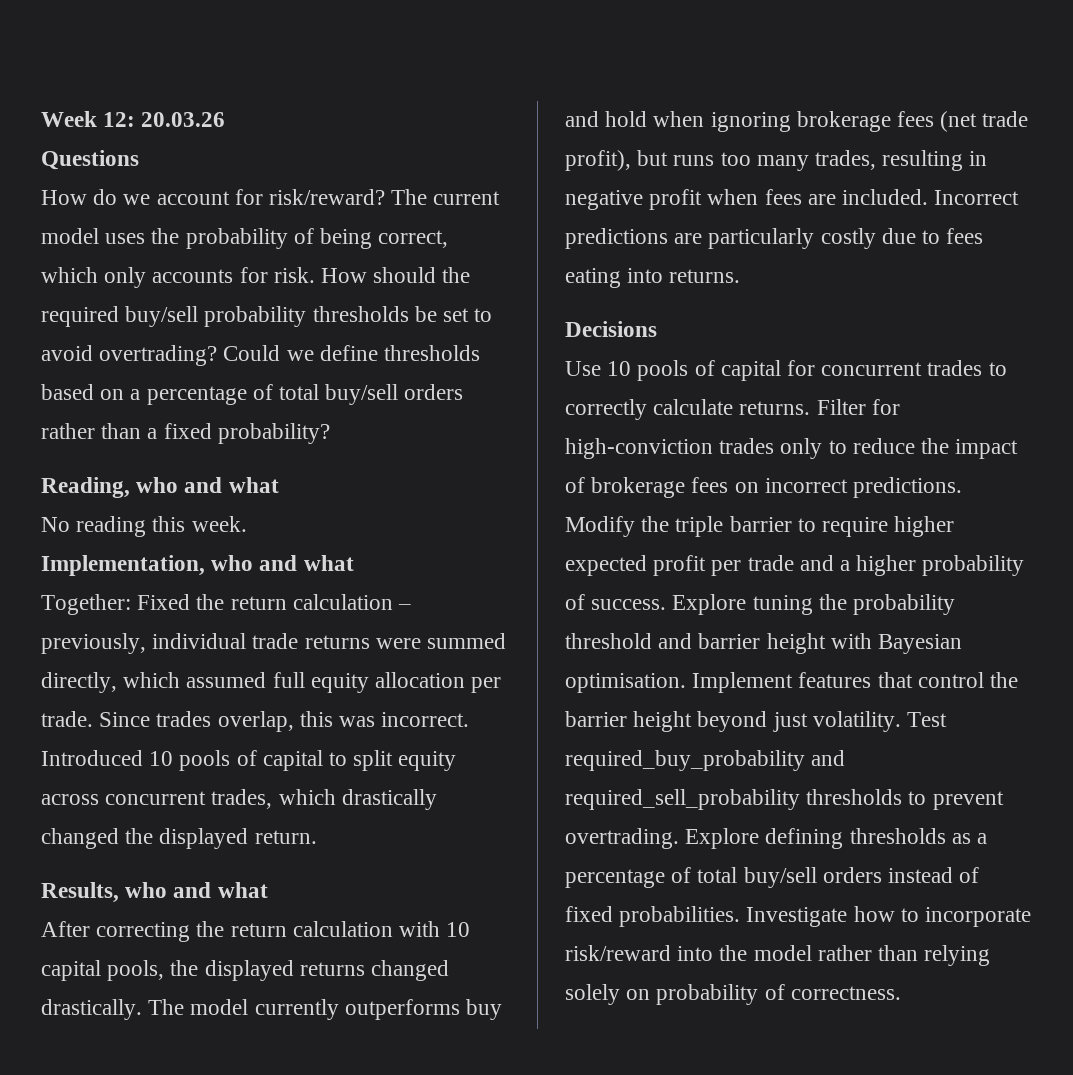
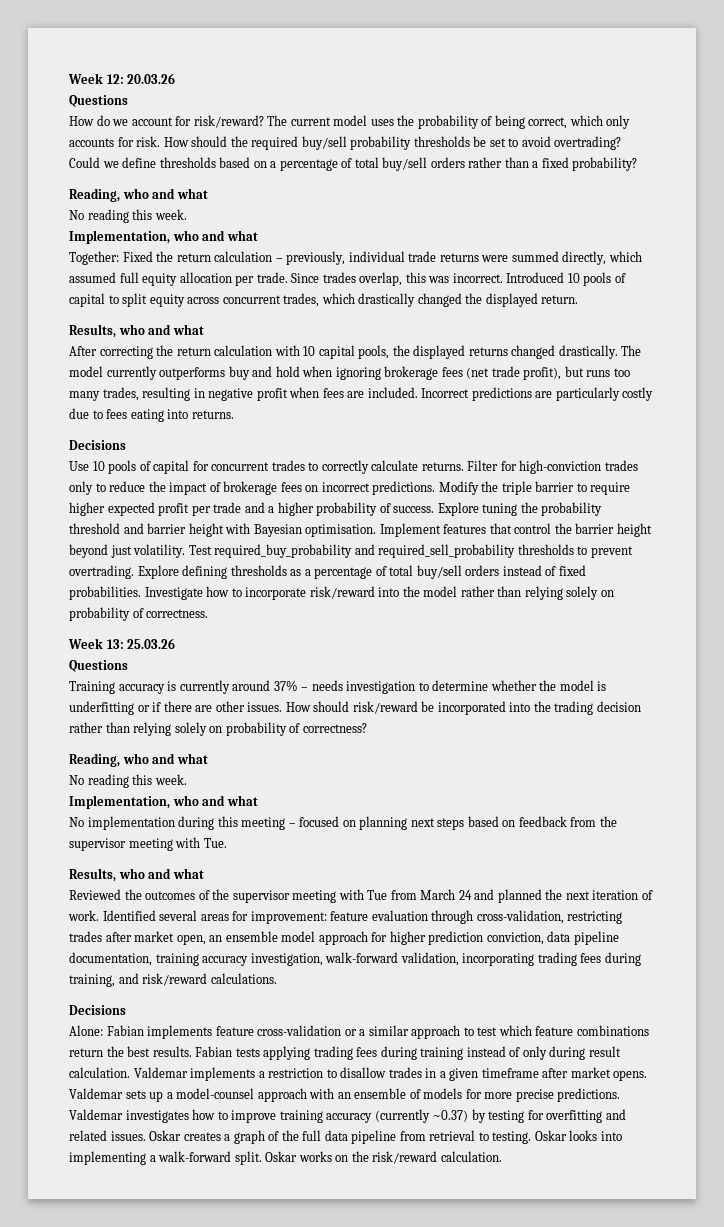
(901, 993) none -> [68,638,176,649] [69,660,128,672] [69,680,607,694] [69,701,641,715] [69,722,367,736] [69,753,208,767] [69,774,187,788] [69,795,258,809] [69,816,617,830] [69,837,227,851] [69,868,204,882] [69,889,653,903] [68,910,623,924] [69,931,619,945] [69,952,641,966] [69,973,277,987] [69,1005,126,1015] [69,1025,649,1039] [69,1046,621,1060] [69,1067,648,1081] [69,1088,621,1102] [69,1109,626,1123] [69,1130,622,1144] [69,1151,502,1165] // Week 13: 25.03.26 // Questions // Training accuracy is currently around 37% – needs investigation to determine whether the model is underfitting or if there are other issues. How should risk/reward be incorporated into the trading decision rather than relying solely on probability of correctness? // Reading, who and what // No reading this week. // Implementation, who and what // No implementation during this meeting – focused on planning next steps based on feedback from the supervisor meeting with Tue. // Results, who and what // Reviewed the outcomes of the supervisor meeting with Tue from March 24 and planned the next iteration of work. Identified several areas for improvement: feature evaluation through cross-validation, restricting trades after market open, an ensemble model approach for higher prediction conviction, data pipeline documentation, training accuracy investigation, walk-forward validation, incorporating trading fees during training, and risk/reward calculations. // Decisions // Alone: Fabian implements feature cross-validation or a similar approach to test which feature combinations return the best results. Fabian tests applying trading fees during training instead of only during result calculation. Valdemar implements a restriction to disallow trades in a given timeframe after market opens. Valdemar sets up a model-counsel approach with an ensemble of models for more precise predictions. Valdemar investigates how to improve training accuracy (currently ~0.37) by testing for overfitting and related issues. Oskar creates a graph of the full data pipeline from retrieval to testing. Oskar looks into implementing a walk-forward split. Oskar works on the risk/reward calculation.

